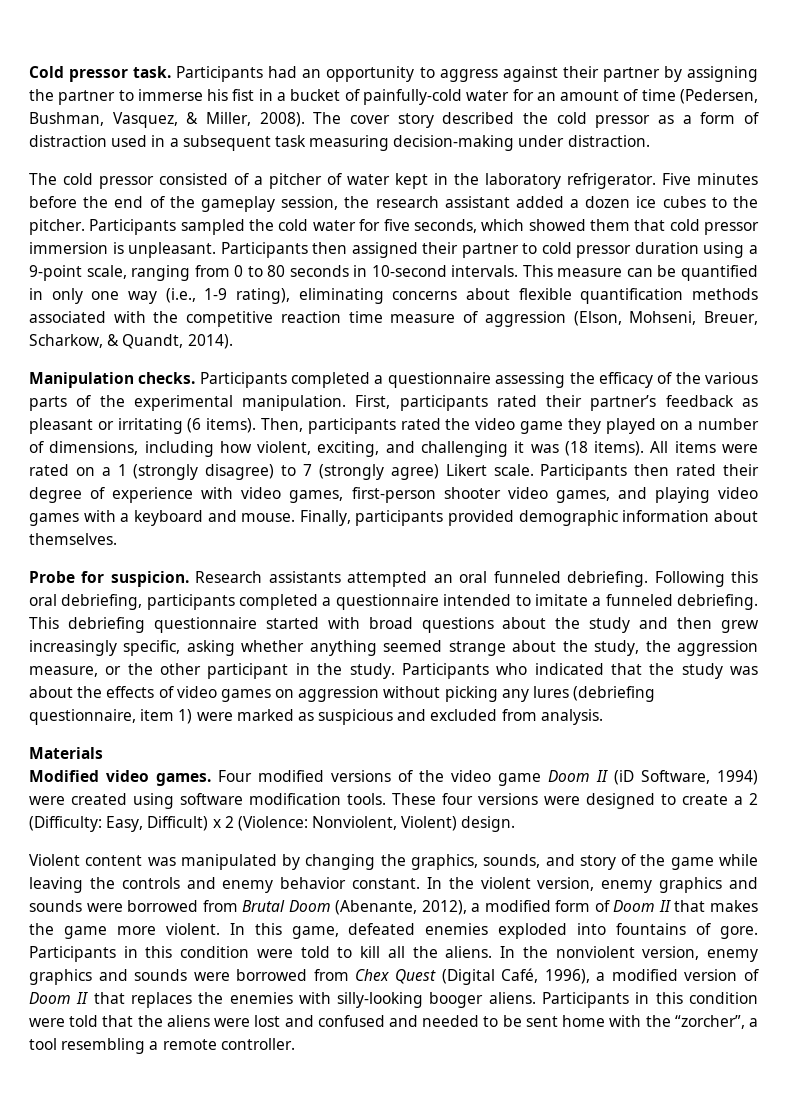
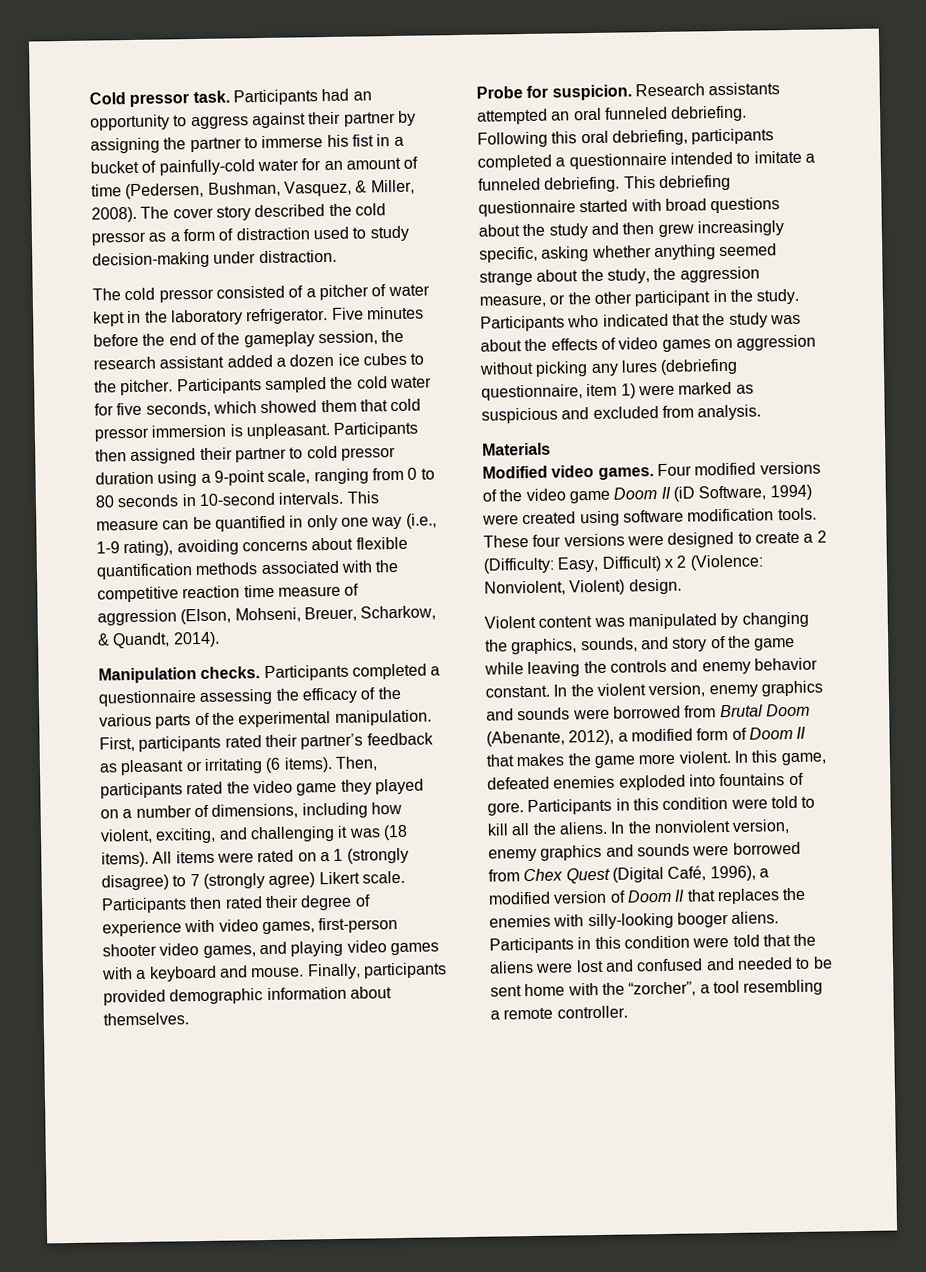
[151,135,390,151] in a subsequent task measuring -> [352,225,409,242] to study
[298,288,384,304] eliminating -> [176,539,239,556] avoiding

